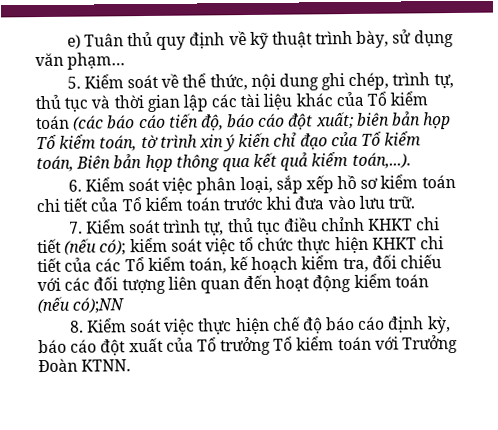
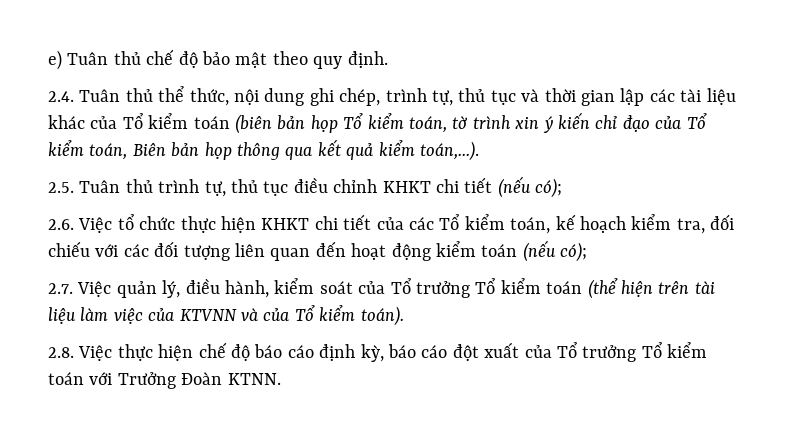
[156,29,454,50] [35,52,126,70] [66,73,180,89] quy định về kỹ thuật trình bày, sử dụng văn phạm… // 5. Kiểm soát về -> [146,49,388,69] [48,88,153,102] chế độ bảo mật theo quy định. // 2.4. Tuân thủ
[73,111,390,131] (các báo cáo tiến độ, báo cáo đột xuất; biên -> [235,114,272,134] (biên
[67,174,456,195] [36,195,416,213] [68,219,161,234] 6. Kiểm soát việc phân loại, sắp xếp hồ sơ kiểm toán chi tiết của Tổ kiểm toán trước khi đưa vào lưu trữ. // 7. Kiểm soát -> [48,179,153,193] 2.5. Tuân thủ
[129,237,236,255] kiểm soát việc -> [48,217,113,233] // 2.6. Việc
[72,297,125,314] [69,318,196,335] có);NN // 8. Kiểm soát việc -> [560,242,588,262] [48,278,715,299] [48,305,404,326] [48,345,113,361] có); // 2.7. Việc quản lý, điều hành, kiểm soát của Tổ trưởng Tổ kiểm toán (thể hiện trên tài liệu làm việc của KTVNN và của Tổ kiểm toán). // 2.8. Việc

